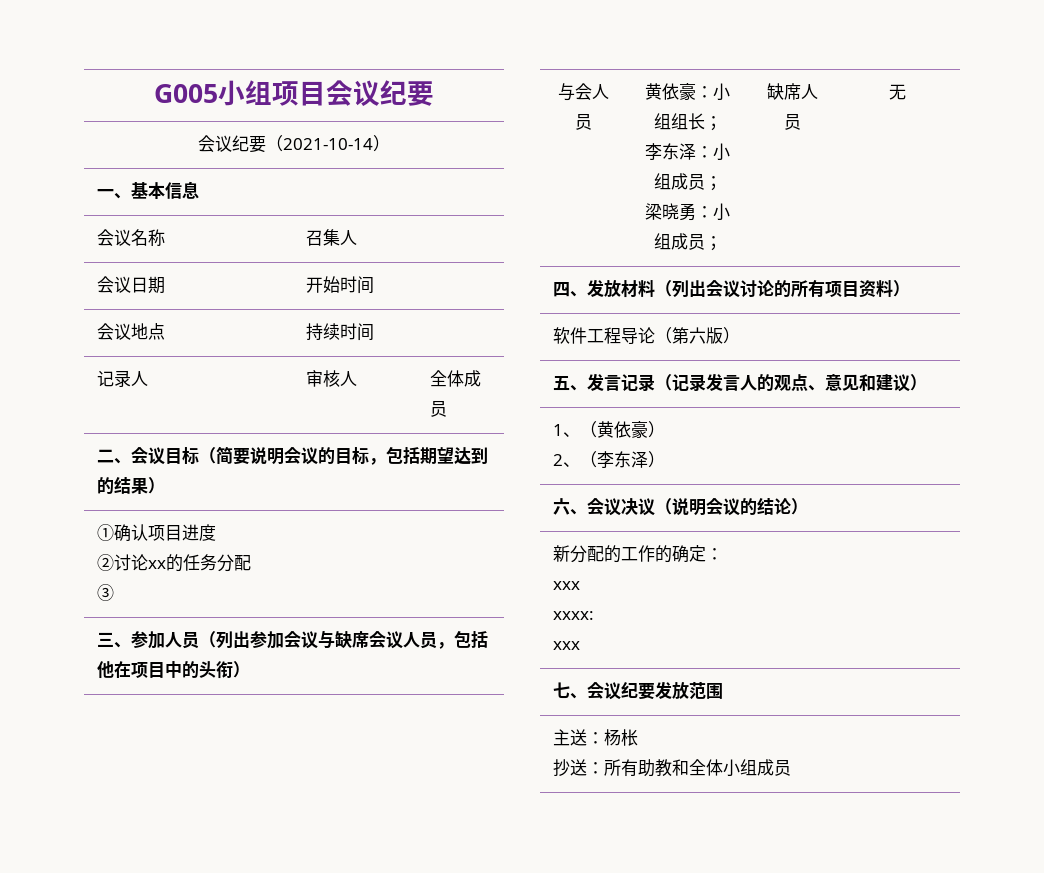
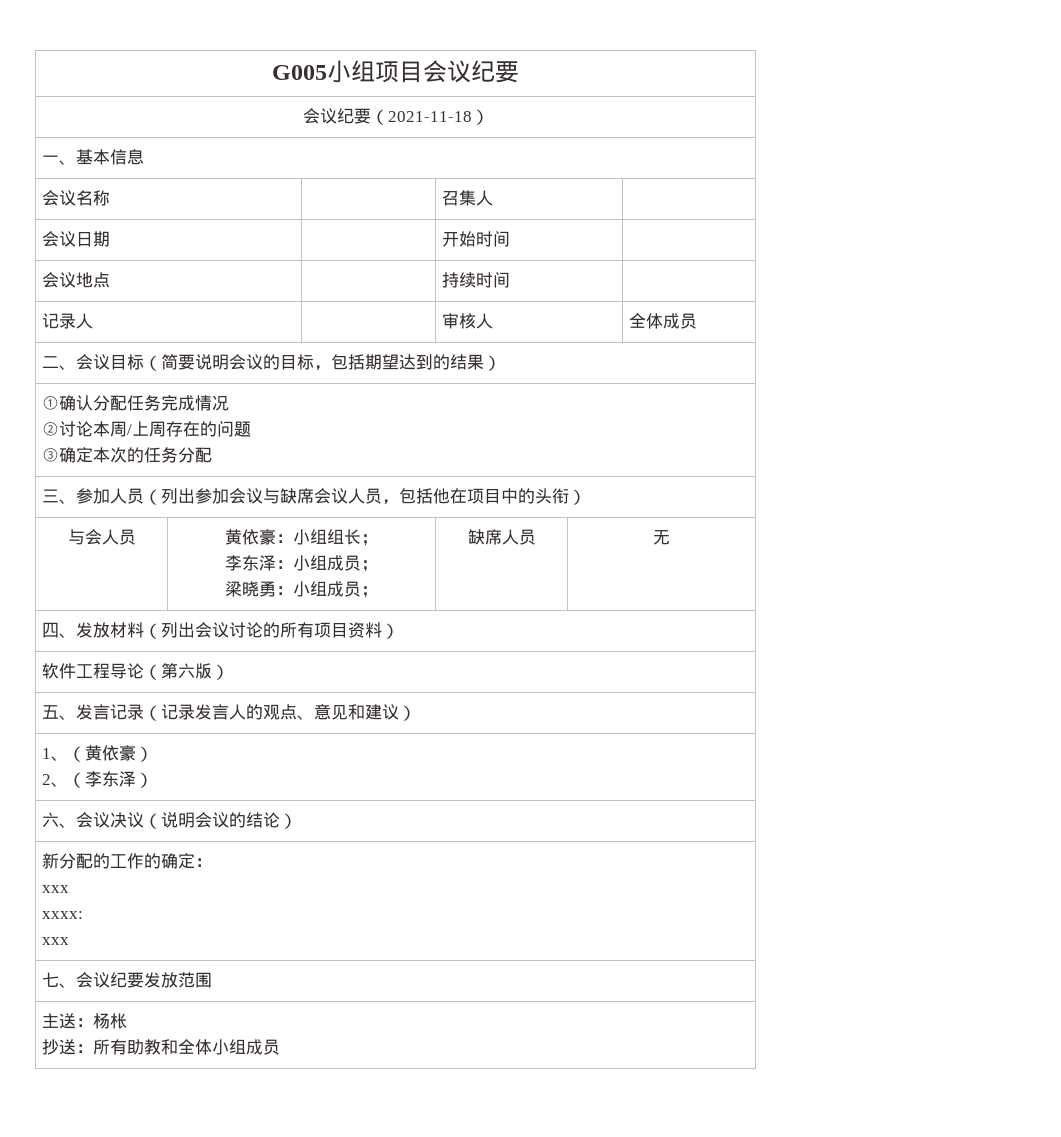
[283,138,373,150] 2021-10-14 -> [387,111,472,122] 2021-11-18
[148,524,217,541] [97,554,167,571] 项目进度 // ②讨论xx -> [93,395,230,411] [42,421,252,437] [42,447,128,463] 分配任务完成情况 // ②讨论本周/上周存在的问题 // ③确定本次
[97,584,115,601] // ③ -> (213, 455) none

